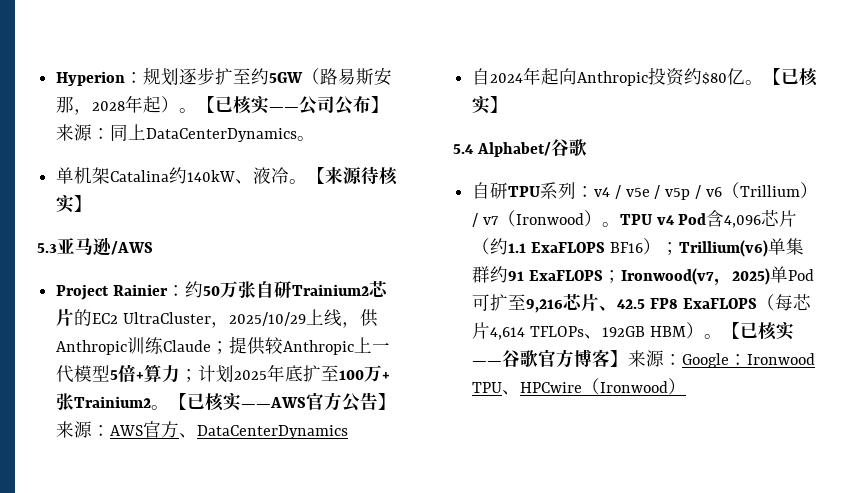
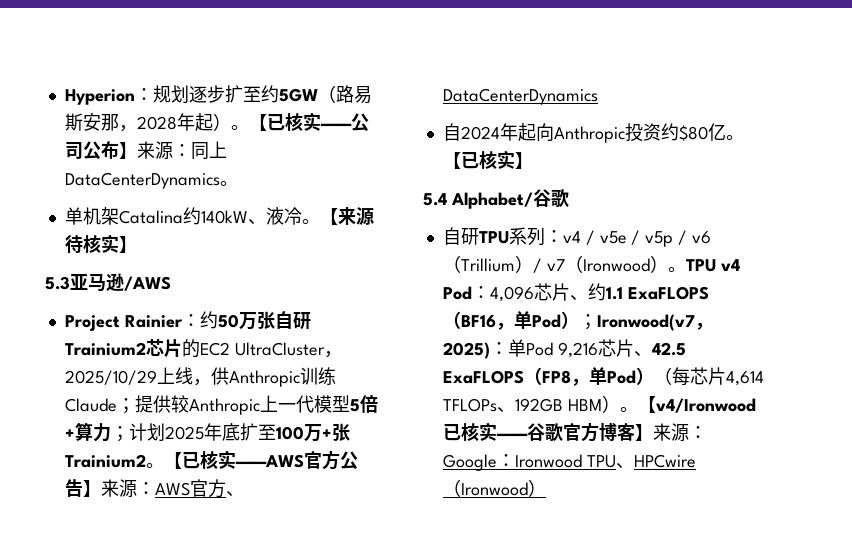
[706,210,725,227] 含 -> [471,286,490,299] ：
[472,238,491,255] （ -> [569,295,588,301] 、
[609,238,804,257] [472,266,814,286] [472,293,757,313] BF16）；Trillium(v6)单集群约91 ExaFLOPS；Ironwood(v7，2025)单Pod可扩至9,216芯片、42.5 FP8 ExaFLOPS -> [442,311,713,331] [442,339,686,359] [442,367,654,386] （BF16，单Pod）；Ironwood(v7，2025)：单Pod 9,216芯片、42.5 ExaFLOPS（FP8，单Pod）
(740, 330) none -> [655,398,756,413] v4/Ironwood

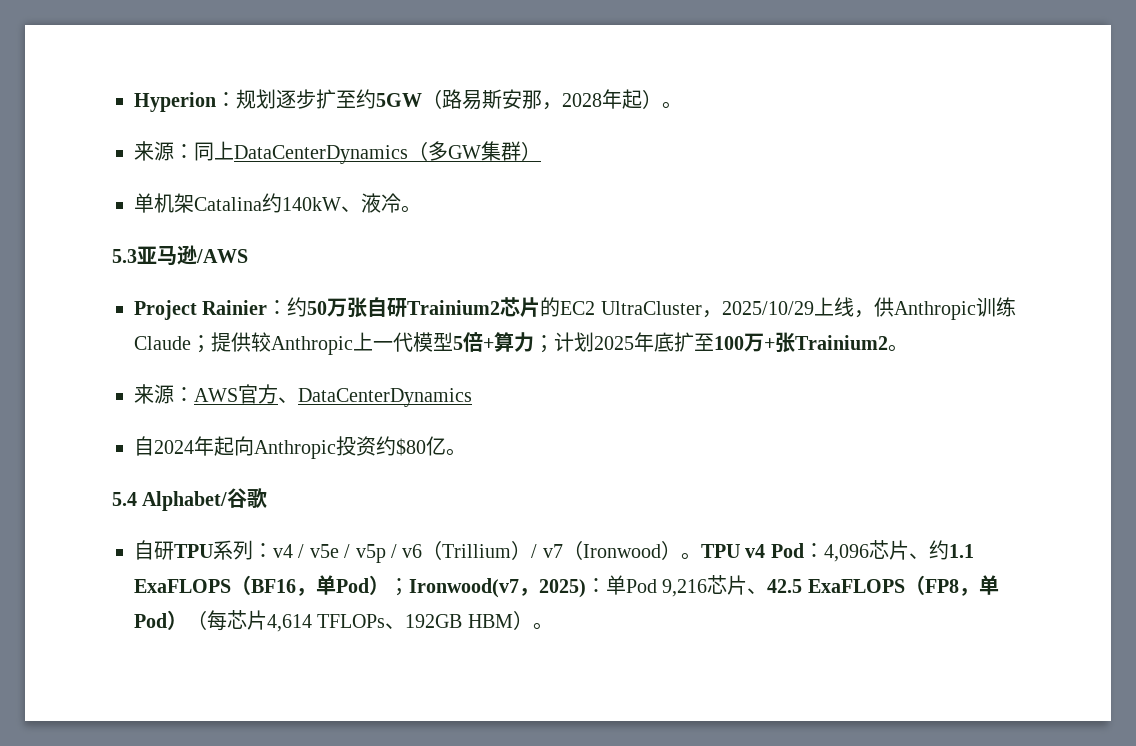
[248,112,369,132] [64,141,227,160] [64,172,238,189] 【已核实——公司公布】来源：同上DataCenterDynamics。 -> [134,141,541,164] // 来源：同上DataCenterDynamics（多GW集群）
[319,207,374,225] [64,234,137,253] 【来源待核实】 -> (421, 209) none
[163,450,358,470] [64,479,101,497] 【已核实——AWS官方公告】 -> (908, 348) //
[442,150,533,169] 【已核实】 -> (466, 452) none
[637,396,756,413] [442,422,707,442] [442,454,696,471] [442,479,546,497] 【v4/Ironwood已核实——谷歌官方博客】来源：Google：Ironwood TPU、HPCwire（Ironwood） -> (553, 626) none

